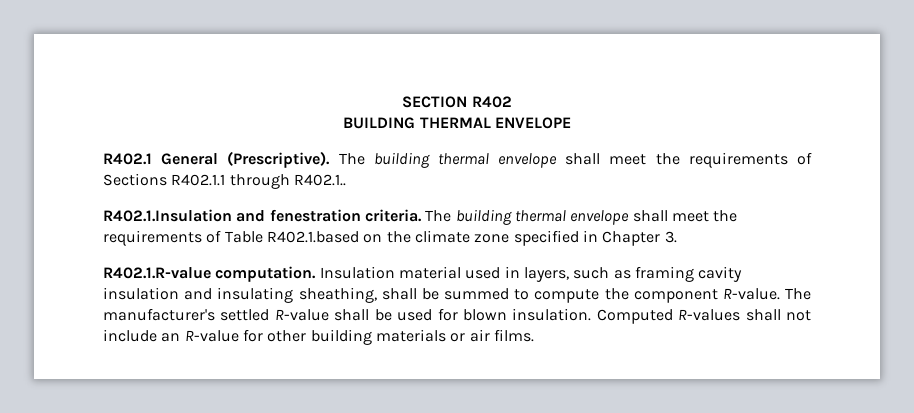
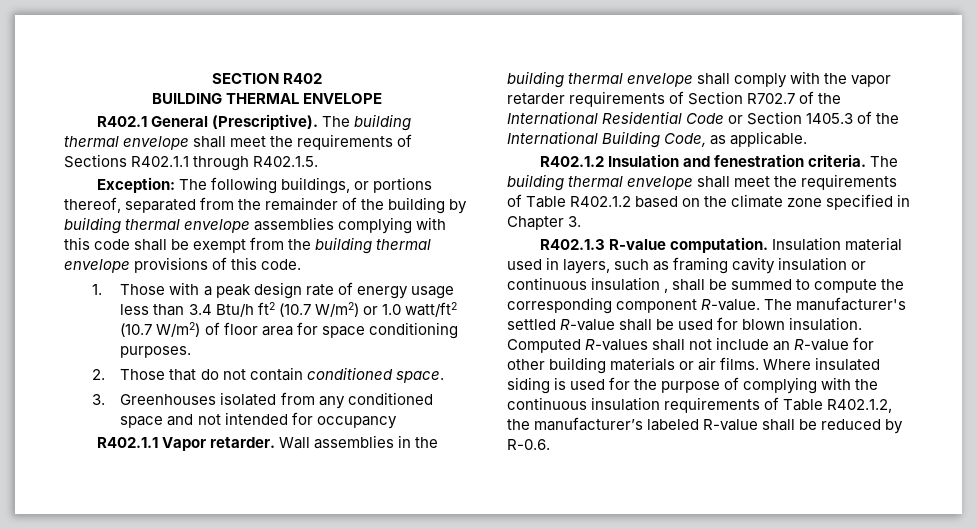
[293,174,346,186] [103,209,232,222] R402.1.. // R402.1.Insulation -> [253,156,319,167] [97,177,433,194] [64,197,468,214] [64,217,447,234] [64,237,432,254] [64,257,302,273] [92,282,454,299] [120,302,457,317] [120,322,458,339] [120,346,192,358] [92,367,444,383] [92,392,433,409] [120,412,397,429] [97,435,439,451] [507,71,892,88] [507,91,842,107] [507,111,900,125] [507,131,808,148] [540,154,680,167] R402.1.5. // Exception: The following buildings, or portions thereof, separated from the remainder of the building by building thermal envelope assemblies complying with this code shall be exempt from the building thermal envelope provisions of this code. // 1. Those with a peak design rate of energy usage less than 3.4 Btu/h ft2 (10.7 W/m2) or 1.0 watt/ft2 (10.7 W/m2) of floor area for space conditioning purposes. // 2. Those that do not contain conditioned space. // 3. Greenhouses isolated from any conditioned space and not intended for occupancy // R402.1.1 Vapor retarder. Wall assemblies in the building thermal envelope shall comply with the vapor retarder requirements of Section R702.7 of the International Residential Code or Section 1405.3 of the International Building Code, as applicable. // R402.1.2 Insulation
[266,231,359,243] R402.1.based -> [570,196,679,208] R402.1.2 based
[103,267,211,279] R402.1.R-value -> [540,239,667,250] R402.1.3 R-value
[184,287,377,303] and insulating sheathing, -> [851,261,867,270] [507,277,669,293] or continuous insulation ,
(629, 294) none -> [507,297,612,314] corresponding
(534, 335) none -> [763,357,881,371] [507,377,879,394] [507,397,893,413] [507,417,904,434] [507,439,550,450] Where insulated siding is used for the purpose of complying with the continuous insulation requirements of Table R402.1.2, the manufacturer’s labeled R-value shall be reduced by R-0.6.

